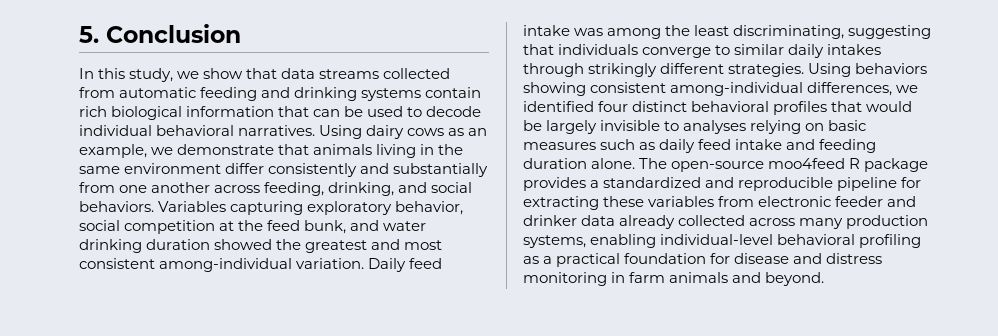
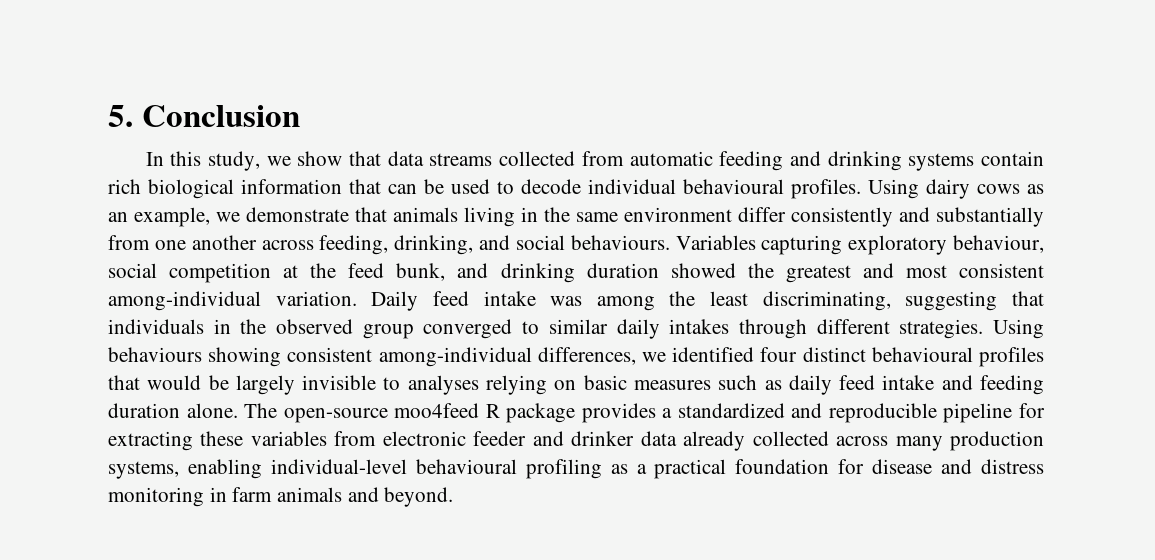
[156,125,316,136] behavioral narratives. -> [683,179,861,199] behavioural profiles.
[79,201,154,212] behaviors. -> [570,235,670,250] behaviours.
[395,201,464,215] behavior, -> [953,235,1044,253] behaviour,
[383,221,427,231] water -> (489, 270) none
[642,47,712,58] converge -> [213,319,513,339] in the observed group converged
[588,63,658,77] strikingly -> (807, 329) none
[855,63,928,74] behaviors -> [108,347,202,362] behaviours
[691,101,770,112] behavioral -> [871,347,973,362] behavioural
[777,234,856,245] behavioral -> [415,459,517,474] behavioural

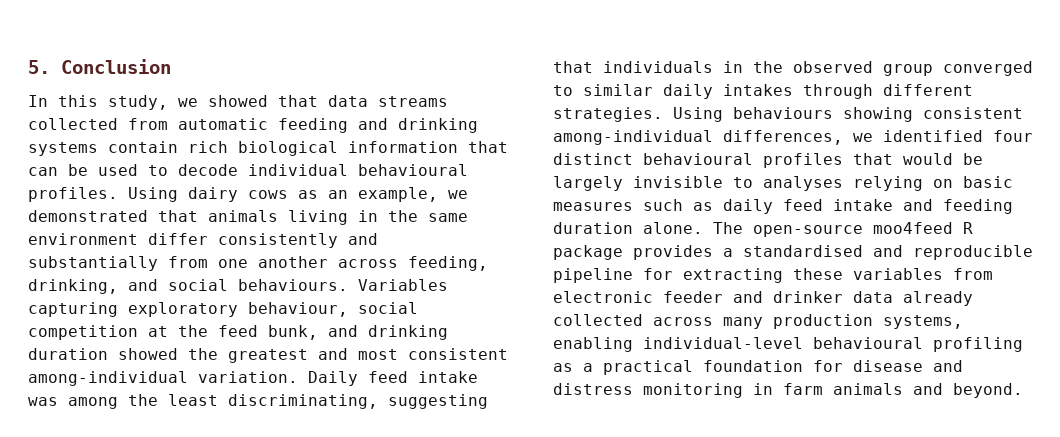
[297,151,343,166] show -> [208,95,268,107] showed
[246,207,349,222] demonstrate -> [28,210,148,222] demonstrated
[677,403,785,418] standardized -> [743,245,863,257] standardised

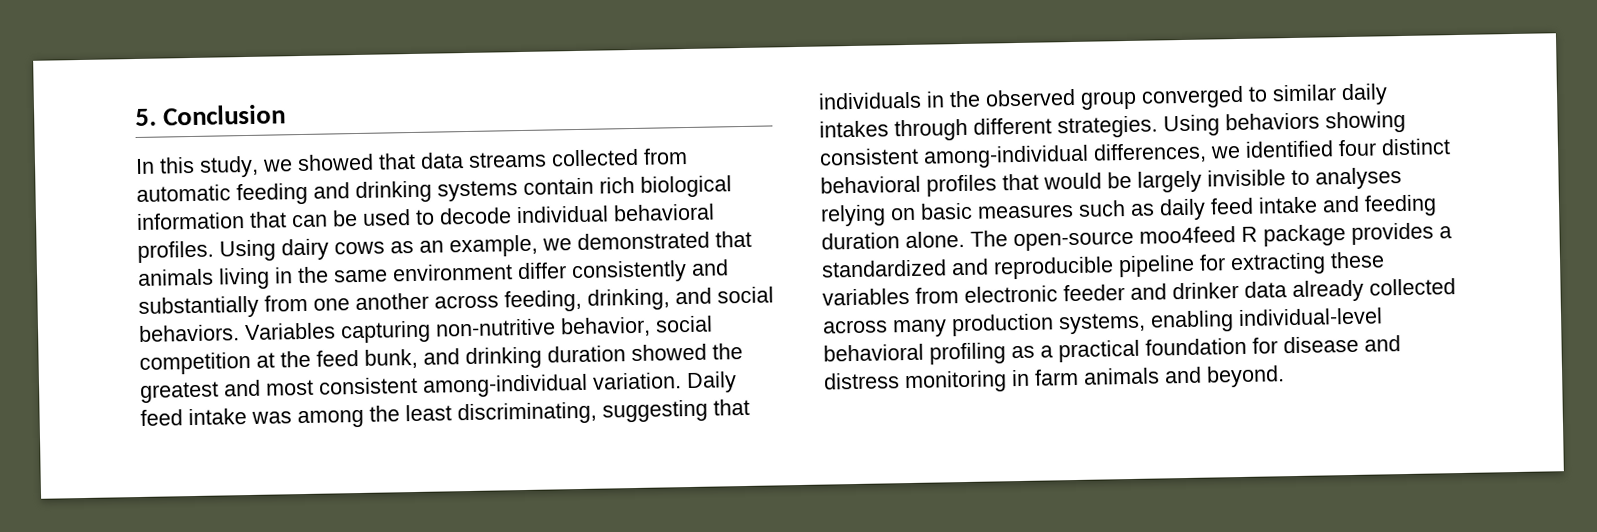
[358,164,468,176] behavioural -> [613,203,715,222] behavioral
[238,279,348,291] behaviours. -> [138,324,240,342] behaviors.
[128,302,348,317] exploratory behaviour, -> [435,316,651,338] non-nutritive behavior,
[733,107,833,119] behaviours -> [1225,112,1320,131] behaviors
[643,153,753,165] behavioural -> [820,175,921,194] behavioral
[743,245,863,257] standardised -> [821,259,947,278] standardized
[813,337,923,349] behavioural -> [823,343,924,362] behavioral

